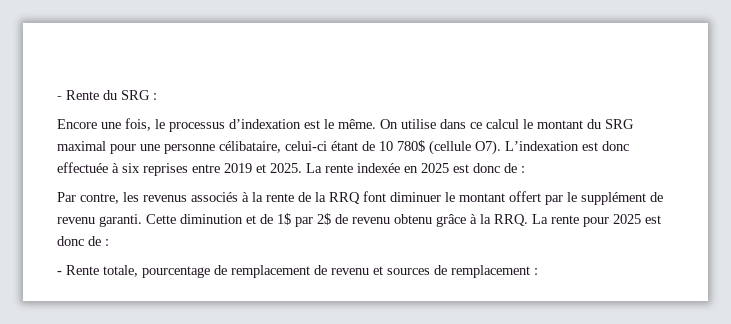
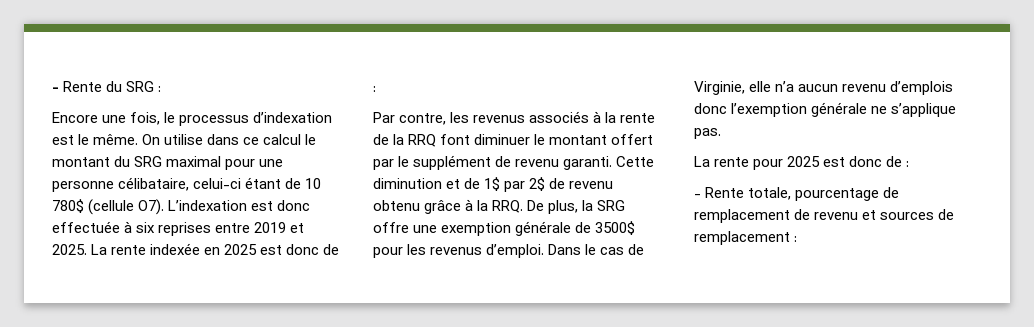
(528, 220) none -> [527,200,626,214] [373,221,636,236] [373,244,645,258] [694,81,954,95] [694,102,957,117] [694,128,721,139] De plus, la SRG offre une exemption générale de 3500$ pour les revenus d’emploi. Dans le cas de Virginie, elle n’a aucun revenu d’emplois donc l’exemption générale ne s’applique pas. //

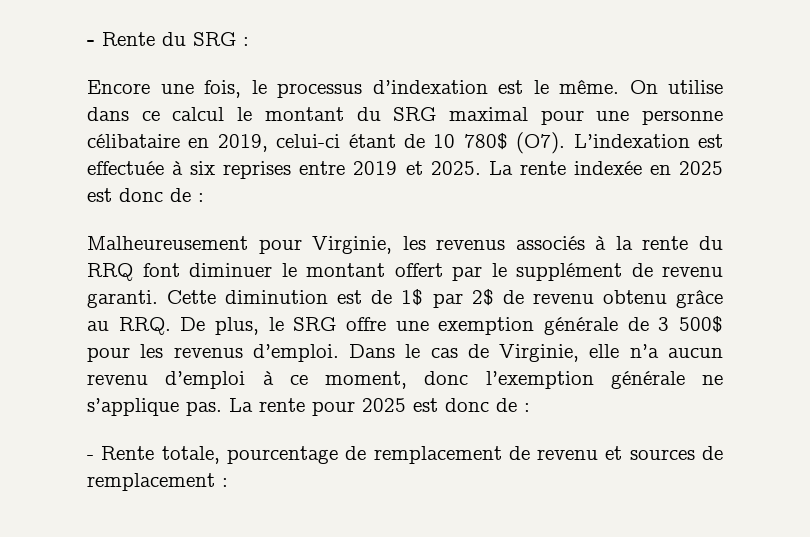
[118,177,190,191] célibataire, -> [87,134,268,152] célibataire en 2019,
[88,199,165,215] (cellule O7). -> [516,132,566,154] (O7).
[277,200,311,211] donc -> (723, 141) none
[373,112,447,125] Par contre, -> [87,236,393,254] Malheureusement pour Virginie,
[373,134,405,145] de la -> [698,236,723,250] du
[446,179,461,189] et -> [337,290,363,304] est
[465,199,489,211] à la -> [87,321,109,331] au
[582,200,594,211] la -> [268,317,284,331] le
[595,221,636,235] 3500$ -> [658,316,723,333] 3 500$
[890,81,954,95] d’emplois -> [165,371,407,389] d’emploi à ce moment,
(721, 133) // -> (222, 408) none

